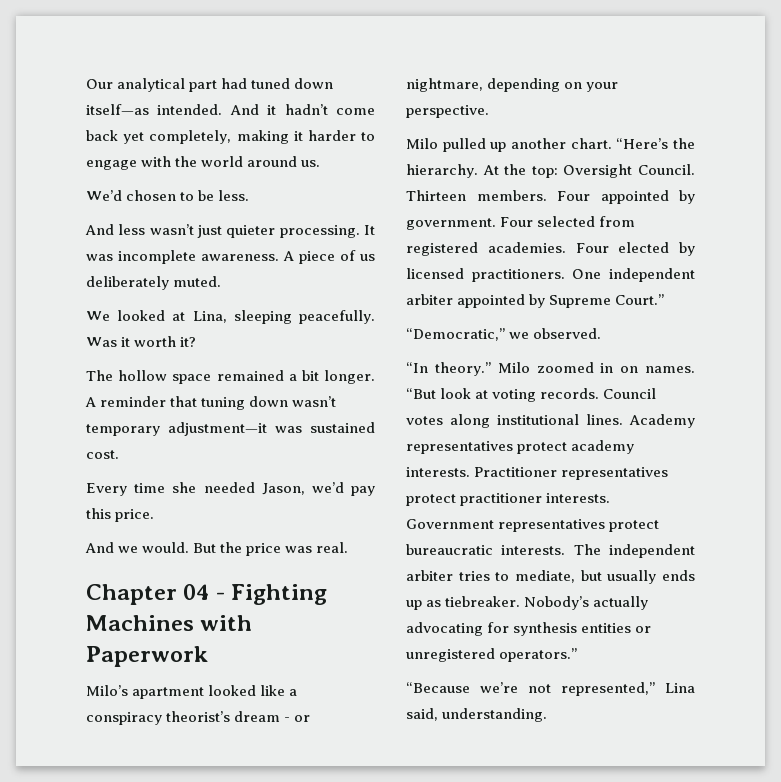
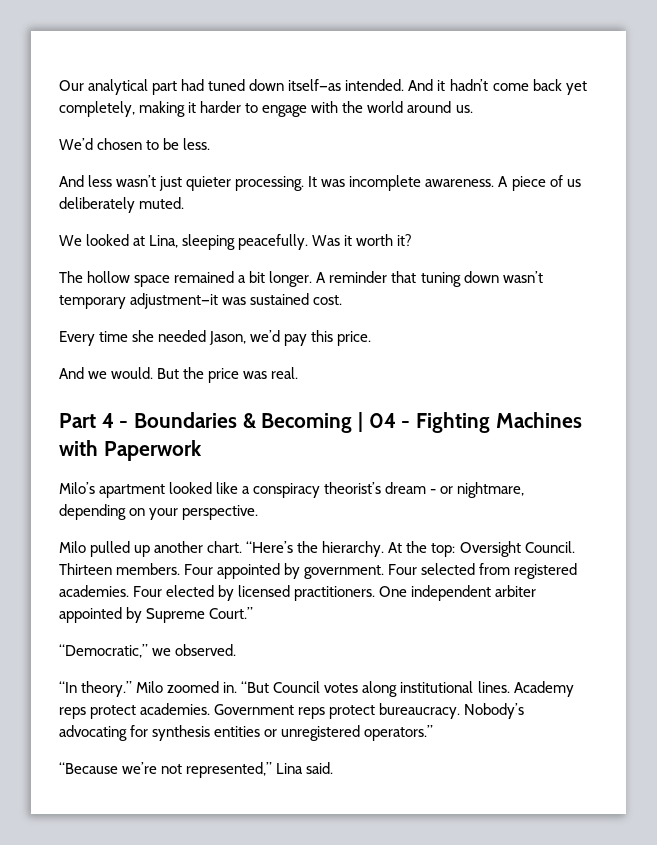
[86,584,177,605] Chapter -> [59,412,364,433] Part 4 - Boundaries & Becoming |
[600,363,695,373] [406,388,600,402] in on names. “But look at voting records. -> [223,681,270,693] in. “But
[406,440,635,454] [406,467,669,480] [406,493,611,506] [406,519,660,532] [406,544,695,558] [406,570,695,584] [406,596,649,610] representatives protect academy interests. Practitioner representatives protect practitioner interests. Government representatives protect bureaucratic interests. The independent arbiter tries to mediate, but usually ends up as tiebreaker. Nobody’s actually -> [59,703,525,719] reps protect academies. Government reps protect bureaucracy. Nobody’s
[406,708,548,722] said, understanding. -> [306,762,334,774] said.

